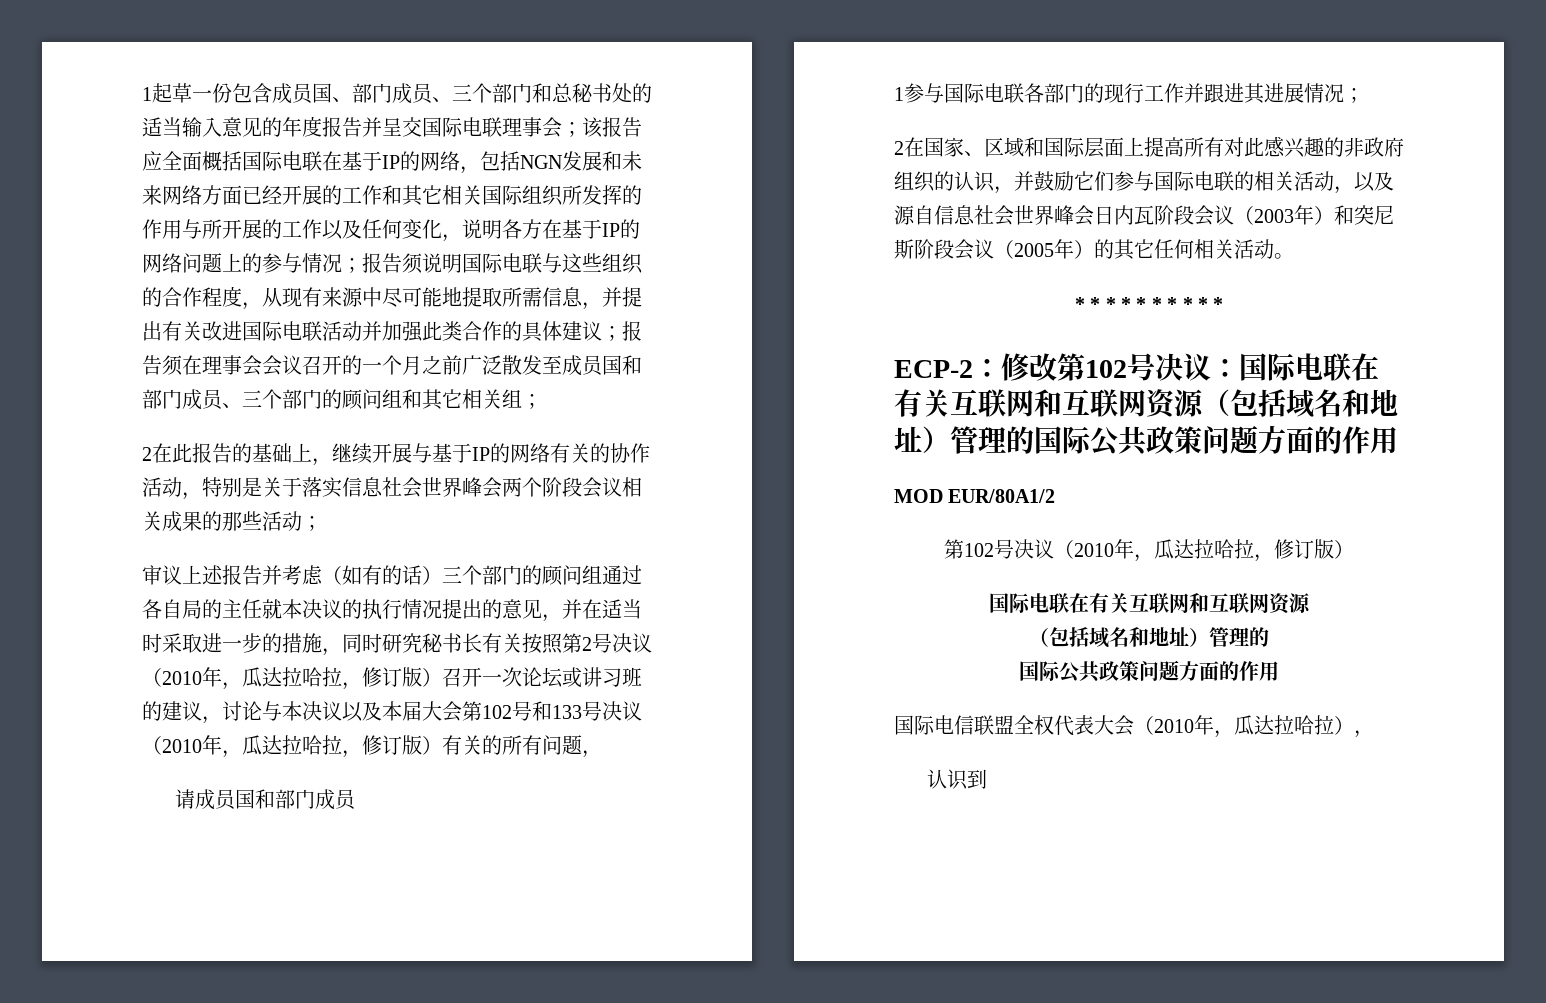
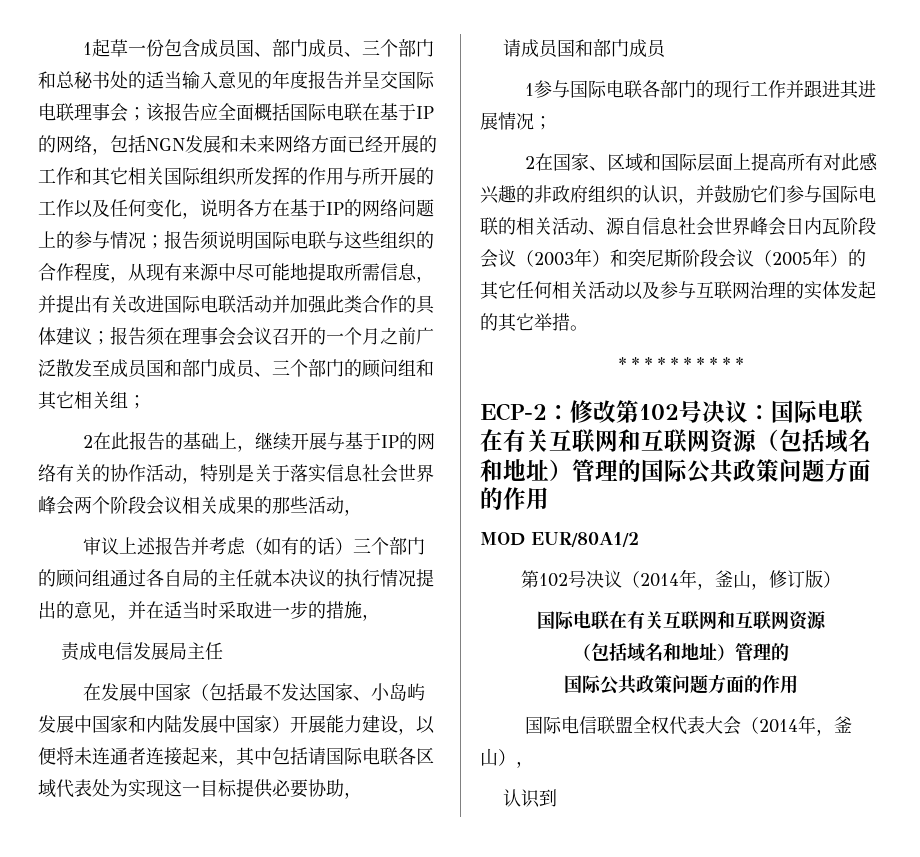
[302,516,322,531] ； -> [344,509,362,516] ，
[342,633,652,654] [142,667,642,690] [142,701,642,724] [142,735,582,758] 同时研究秘书长有关按照第2号决议（2010年，瓜达拉哈拉，修订版）召开一次论坛或讲习班的建议，讨论与本决议以及本届大会第102号和133号决议（2010年，瓜达拉哈拉，修订版）有关的所有问题 -> [61,642,224,661] [82,683,425,701] [38,715,435,735] [38,747,434,767] [38,779,344,798] // 责成电信发展局主任 // 在发展中国家（包括最不发达国家、小岛屿发展中国家和内陆发展中国家）开展能力建设，以便将未连通者连接起来，其中包括请国际电联各区域代表处为实现这一目标提供必要协助
[1334,172,1394,194] ，以及 -> [588,230,606,235] 、
(1274, 249) none -> [624,281,876,300] [480,313,570,332] 以及参与互联网治理的实体发起的其它举措
[1074,539,1254,562] 2010年，瓜达拉哈拉 -> [640,569,751,590] 2014年，釜山
[1154,715,1334,738] 2010年，瓜达拉哈拉 -> [758,715,852,736] [480,748,498,766] 2014年，釜山

